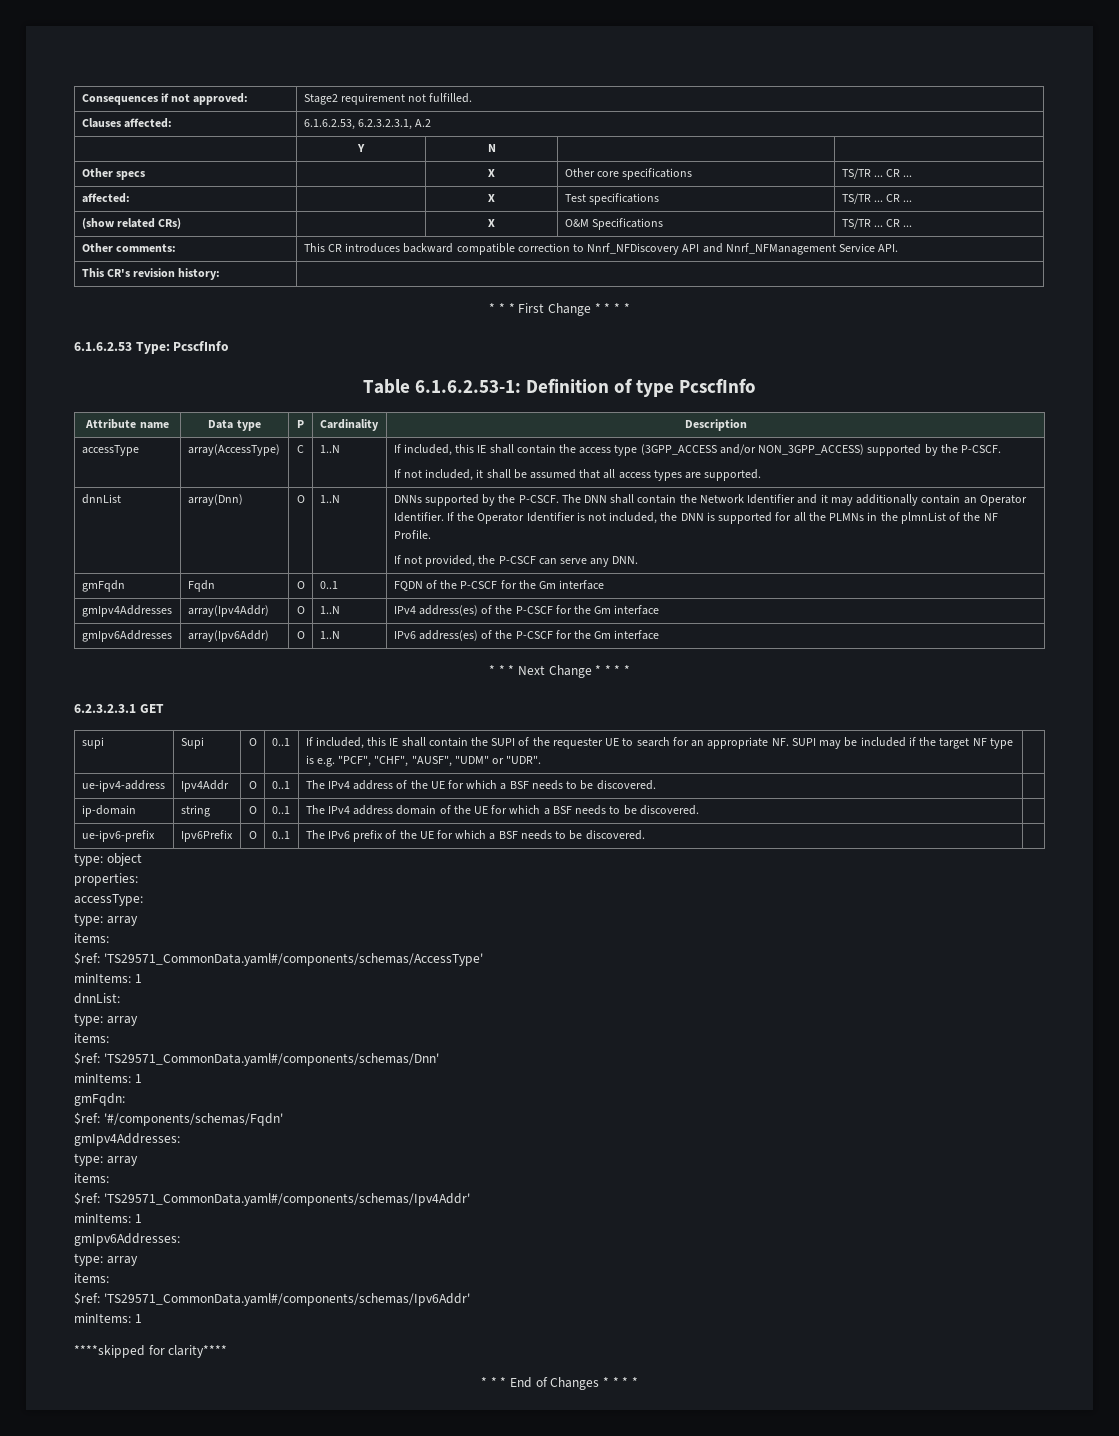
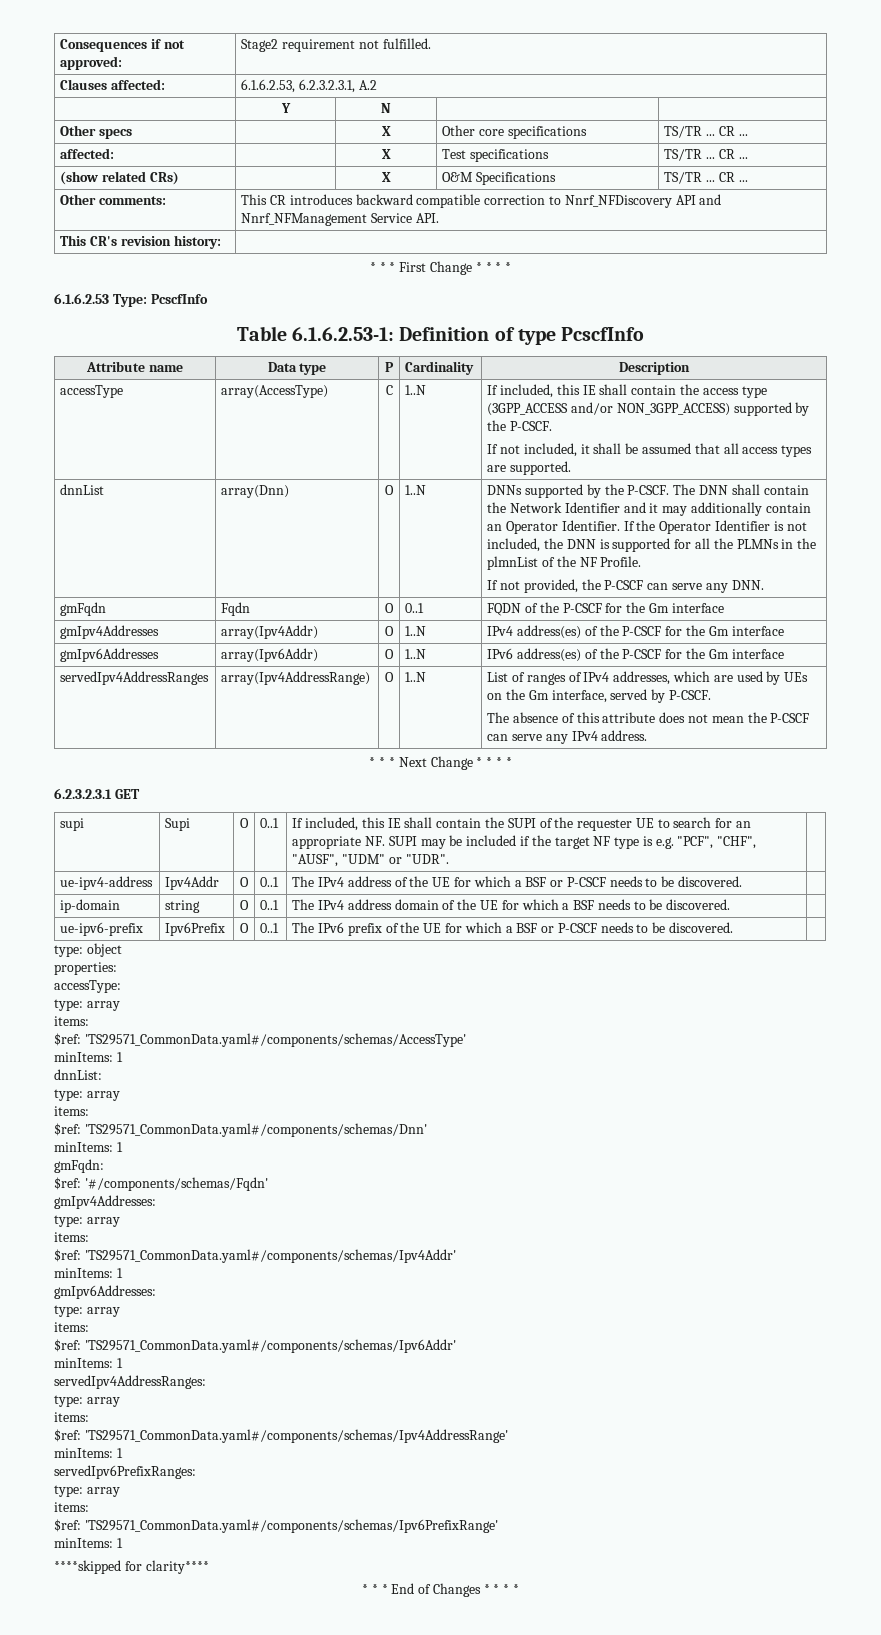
(660, 635) none -> [60,671,210,685] [221,671,371,685] [385,672,394,682] [405,672,427,682] [487,671,809,685] [487,689,711,703] [487,712,810,723] [487,730,648,744] // servedIpv4AddressRanges | array(Ipv4AddressRange) | O | 1..N | List of ranges of IPv4 addresses, which are used by UEs on the Gm interface, served by P-CSCF. // The absence of this attribute does not mean the P-CSCF can serve any IPv4 address.
(529, 785) none -> [550,877,606,887] or P-CSCF
(518, 835) none -> [541,923,597,933] or P-CSCF
(142, 1318) none -> [54,1375,206,1389] [54,1395,120,1407] [54,1412,89,1422] [54,1429,508,1443] [54,1448,123,1458] [54,1465,196,1479] [54,1485,120,1497] [54,1502,89,1512] [54,1519,498,1533] [54,1538,123,1548] // servedIpv4AddressRanges: // type: array // items: // $ref: 'TS29571_CommonData.yaml#/components/schemas/Ipv4AddressRange' // minItems: 1 // servedIpv6PrefixRanges: // type: array // items: // $ref: 'TS29571_CommonData.yaml#/components/schemas/Ipv6PrefixRange' // minItems: 1

